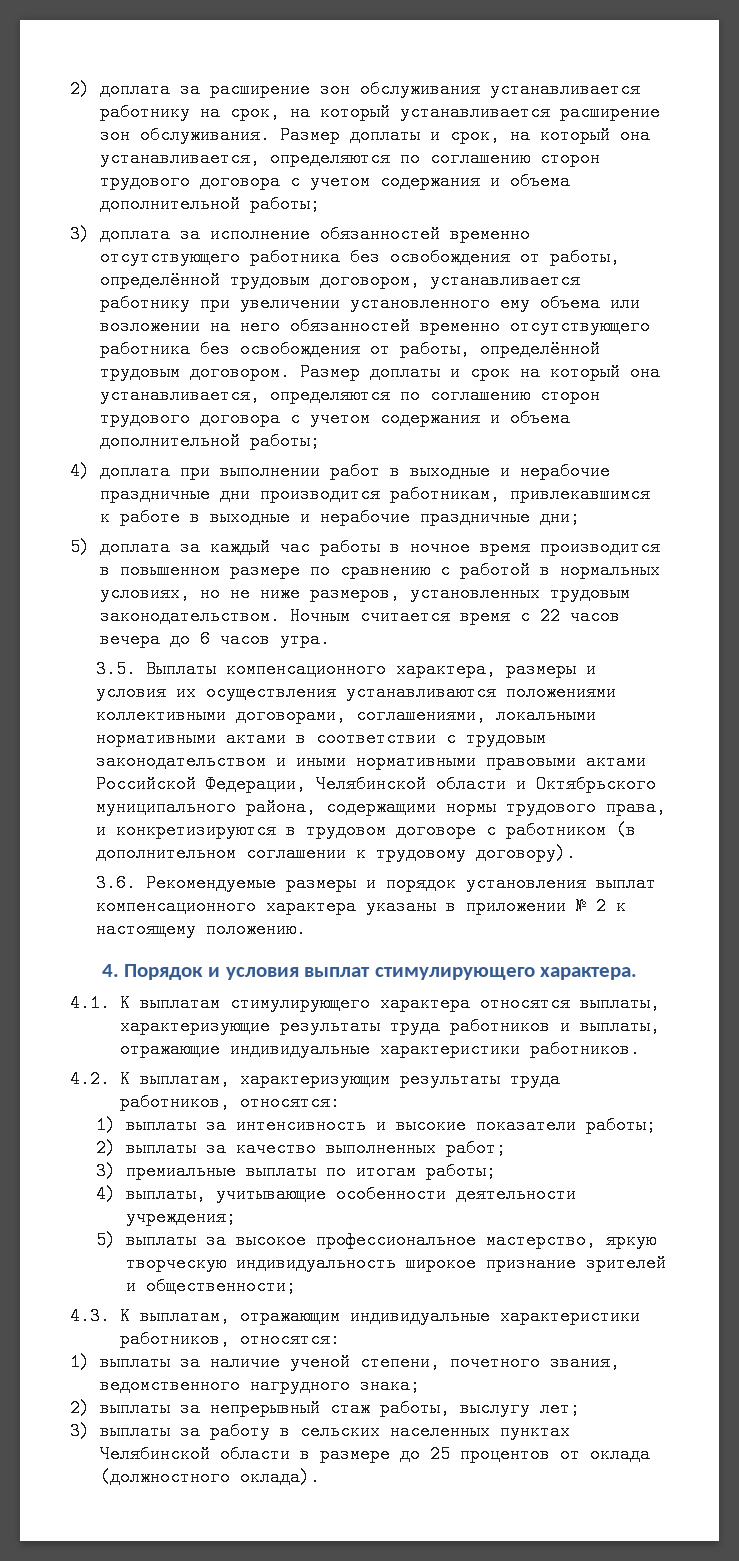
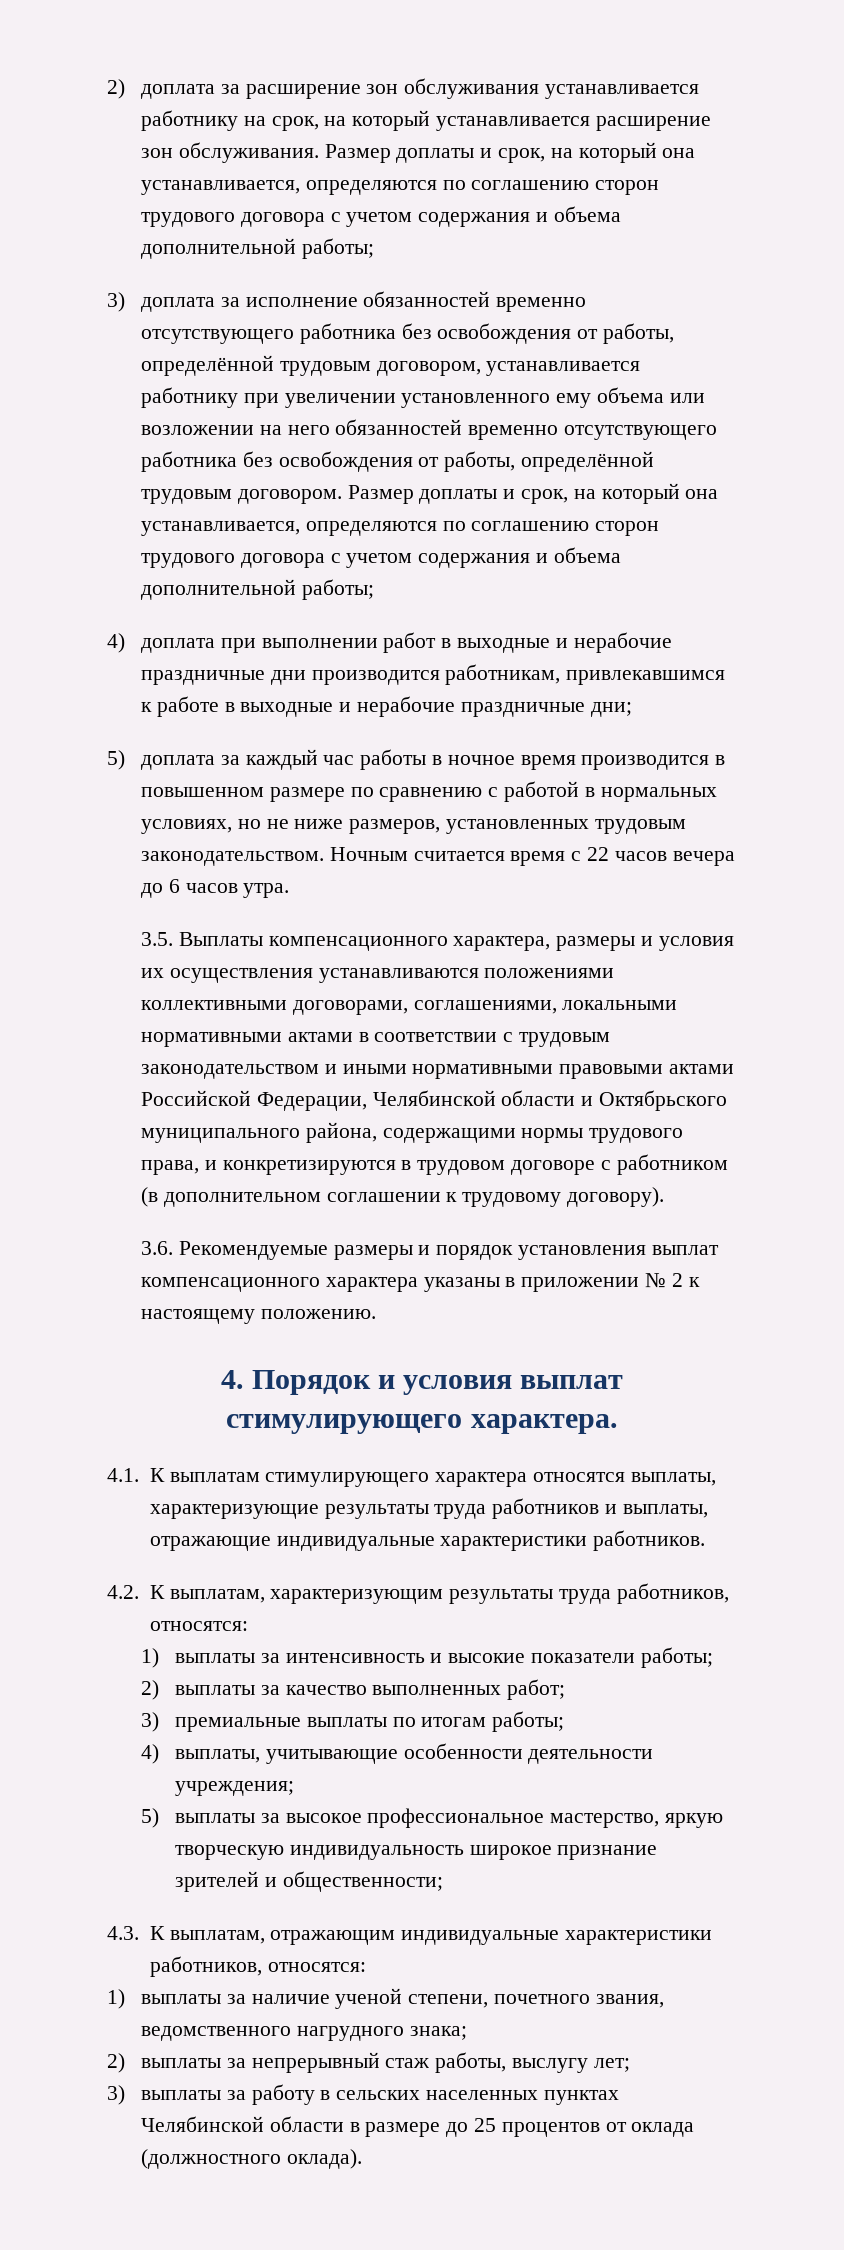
[469,365,510,381] срок -> [521,489,569,504] срок,

